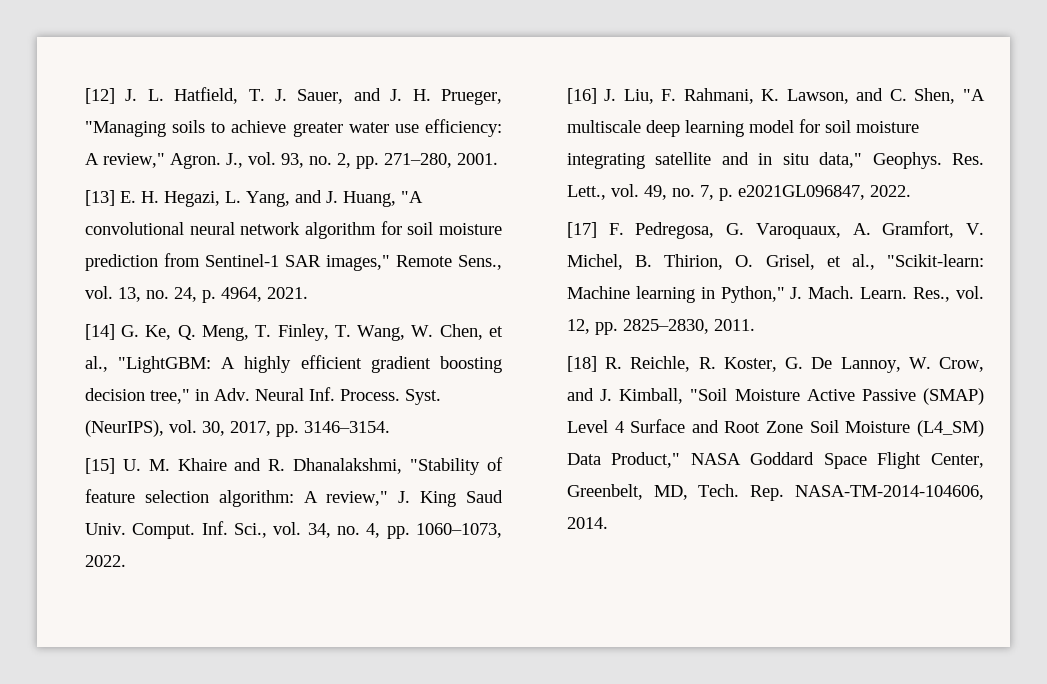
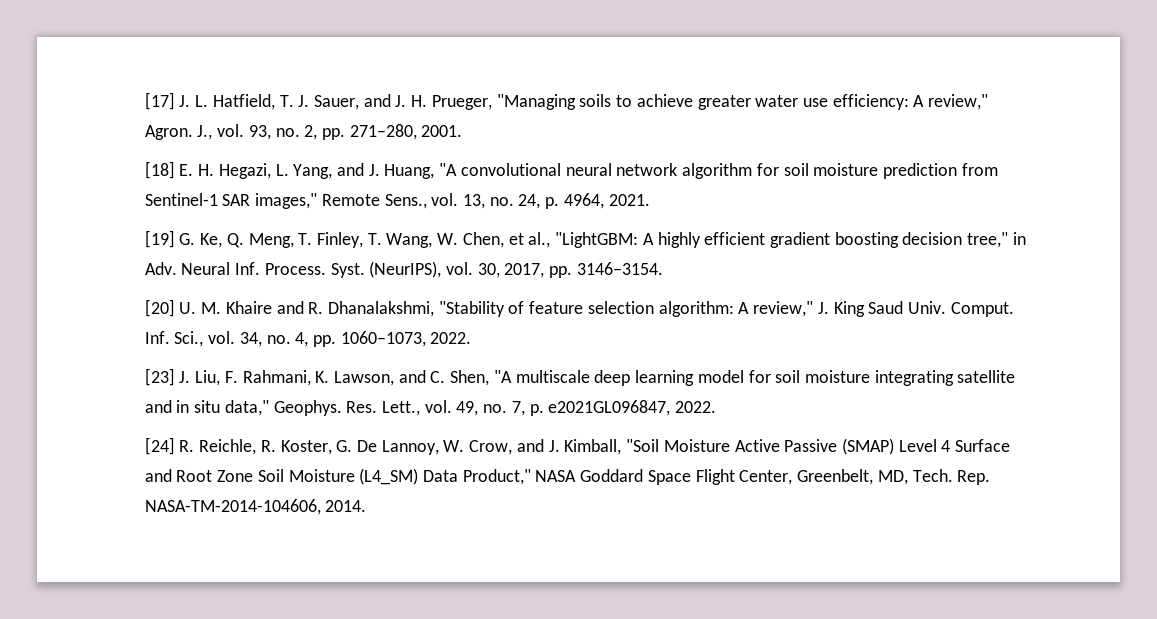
[84,88,115,104] [12] -> [144,92,175,110] [17]
[84,190,115,206] [13] -> [144,161,175,179] [18]
[84,324,115,340] [14] -> [144,230,175,248] [19]
[84,458,115,474] [15] -> [144,299,175,317] [20]
[566,88,597,104] [16] -> [144,368,175,386] [23]
[566,221,984,239] [566,254,984,270] [566,286,984,303] [566,319,755,335] [566,356,597,372] [17] F. Pedregosa, G. Varoquaux, A. Gramfort, V. Michel, B. Thirion, O. Grisel, et al., "Scikit-learn: Machine learning in Python," J. Mach. Learn. Res., vol. 12, pp. 2825–2830, 2011. // [18] -> [144,437,175,455] [24]

